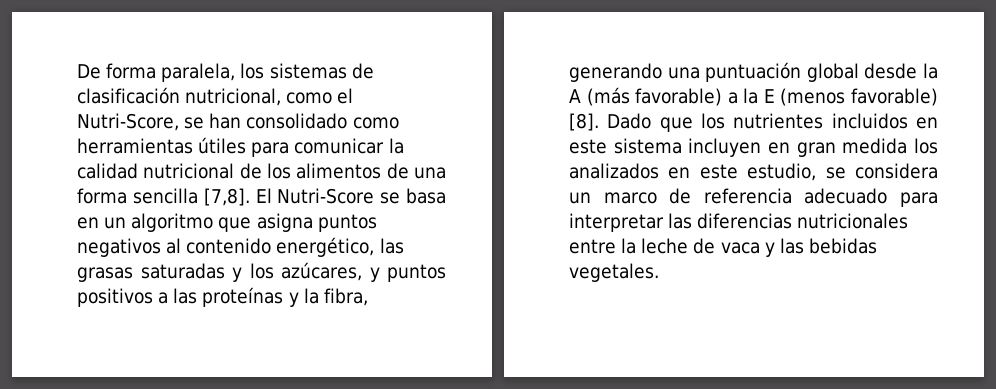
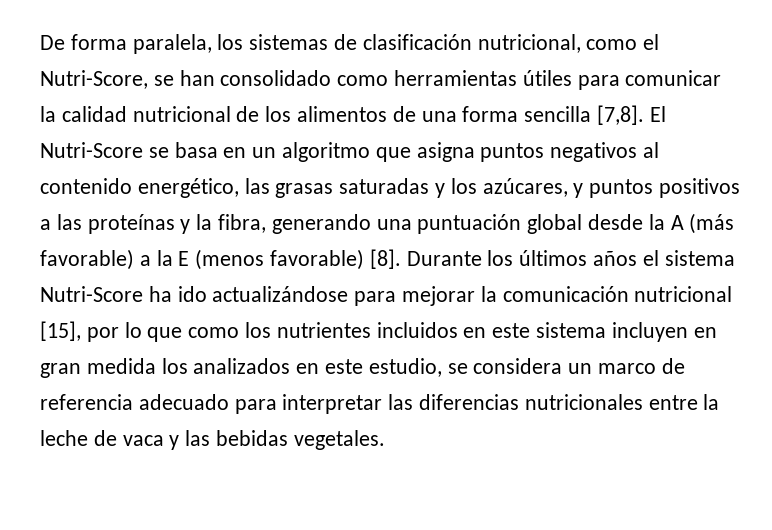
[607,113,693,132] Dado que -> [406,250,735,266] [40,286,733,306] [40,321,240,342] Durante los últimos años el sistema Nutri-Score ha ido actualizándose para mejorar la comunicación nutricional [15], por lo que como

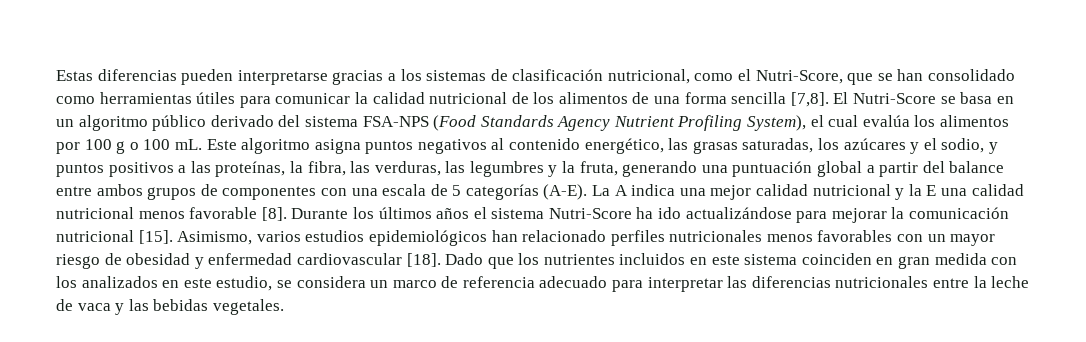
[40,34,212,54] De forma paralela, -> [56,69,396,85] Estas diferencias pueden interpretarse gracias a
(148, 79) none -> [847,73,874,85] que
[375,147,411,162] que -> [152,115,1010,131] [56,138,311,154] público derivado del sistema FSA-NPS (Food Standards Agency Nutrient Profiling System), el cual evalúa los alimentos por 100 g o 100 mL. Este algoritmo
[339,178,568,198] saturadas y los azúcares, -> [742,138,985,154] saturadas, los azúcares y el sodio,
[87,214,267,234] proteínas y la fibra, -> [215,161,618,177] proteínas, la fibra, las verduras, las legumbres y la fruta,
[588,213,735,234] [40,249,365,270] desde la A (más favorable) a la E (menos favorable) -> [866,161,1005,177] [56,184,1024,200] [56,207,258,219] a partir del balance entre ambos grupos de componentes con una escala de 5 categorías (A-E). La A indica una mejor calidad nutricional y la E una calidad nutricional menos favorable
[40,321,240,342] [15], por lo que como -> [138,230,996,246] [56,253,514,269] [15]. Asimismo, varios estudios epidemiológicos han relacionado perfiles nutricionales menos favorables con un mayor riesgo de obesidad y enfermedad cardiovascular [18]. Dado que
[611,322,688,342] incluyen -> [801,253,872,265] coinciden
(156, 366) none -> [991,257,1018,265] con

